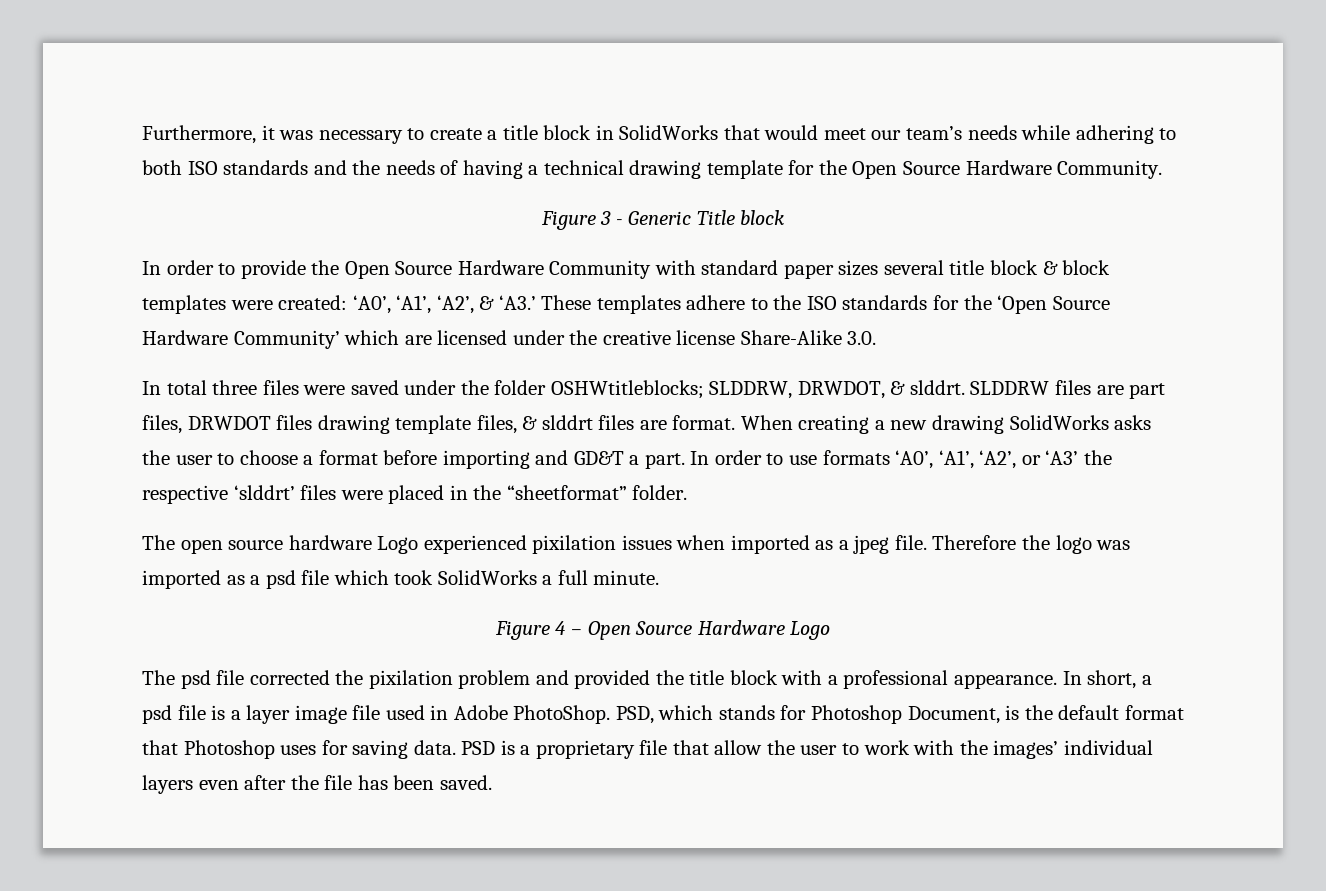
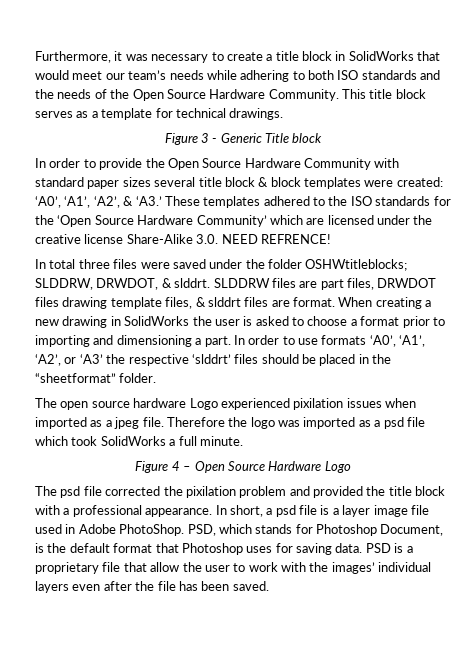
[462,160,815,179] having a technical drawing template for -> (107, 94) none
(1163, 169) none -> [342,89,426,99] [35,108,284,120] This title block serves as a template for technical drawings.
[686,295,746,310] adhere -> [263,196,310,206] adhered
(877, 338) none -> [221,234,331,244] NEED REFRENCE!
[1009,415,1152,430] [142,450,213,465] SolidWorks asks the user -> [110,316,289,326] in SolidWorks the user is asked
[383,450,438,465] before -> [402,316,445,328] prior to
[573,451,624,465] GD&T -> [116,335,192,347] dimensioning
[340,490,383,500] were -> [261,354,316,364] should be

